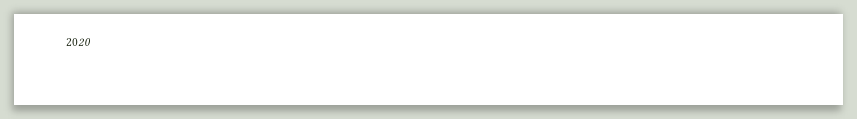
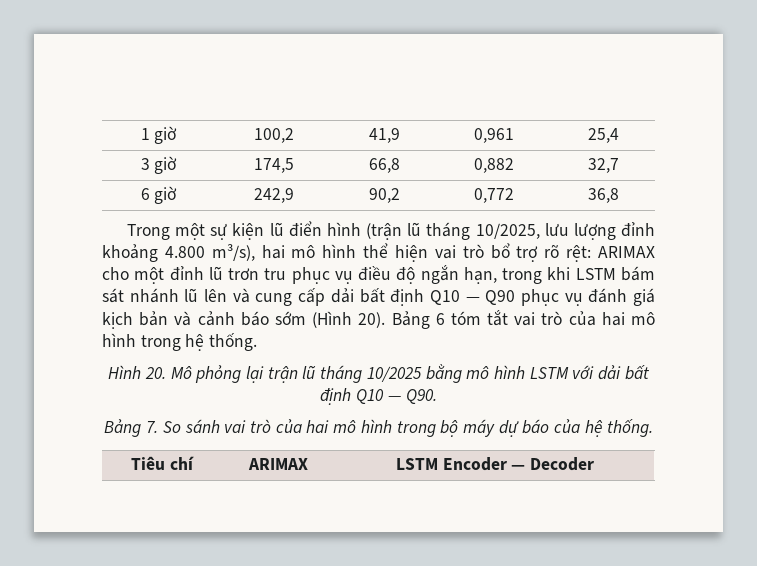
[66,38,91,47] 2020 -> [140,126,178,144] [254,128,294,143] [368,128,400,143] [473,128,514,143] [588,128,619,143] [140,156,178,174] [254,158,294,173] [368,158,400,173] [473,158,514,173] [588,158,619,173] [140,186,178,204] [254,188,294,203] [368,188,400,203] [473,188,514,203] [588,188,619,203] [126,221,655,240] [102,243,655,262] [102,265,655,284] [102,288,655,306] [102,310,655,329] [102,333,258,351] [108,364,650,383] [320,388,437,405] [104,419,653,437] [131,456,194,470] [248,458,308,470] [395,457,595,471] 1 giờ | 100,2 | 41,9 | 0,961 | 25,4 // 3 giờ | 174,5 | 66,8 | 0,882 | 32,7 // 6 giờ | 242,9 | 90,2 | 0,772 | 36,8 // Trong một sự kiện lũ điển hình (trận lũ tháng 10/2025, lưu lượng đỉnh khoảng 4.800 m³/s), hai mô hình thể hiện vai trò bổ trợ rõ rệt: ARIMAX cho một đỉnh lũ trơn tru phục vụ điều độ ngắn hạn, trong khi LSTM bám sát nhánh lũ lên và cung cấp dải bất định Q10 — Q90 phục vụ đánh giá kịch bản và cảnh báo sớm (Hình 20). Bảng 6 tóm tắt vai trò của hai mô hình trong hệ thống. // Hình 20. Mô phỏng lại trận lũ tháng 10/2025 bằng mô hình LSTM với dải bất định Q10 — Q90. // Bảng 7. So sánh vai trò của hai mô hình trong bộ máy dự báo của hệ thống. // Tiêu chí | ARIMAX | LSTM Encoder — Decoder

